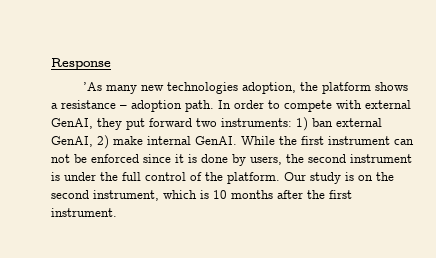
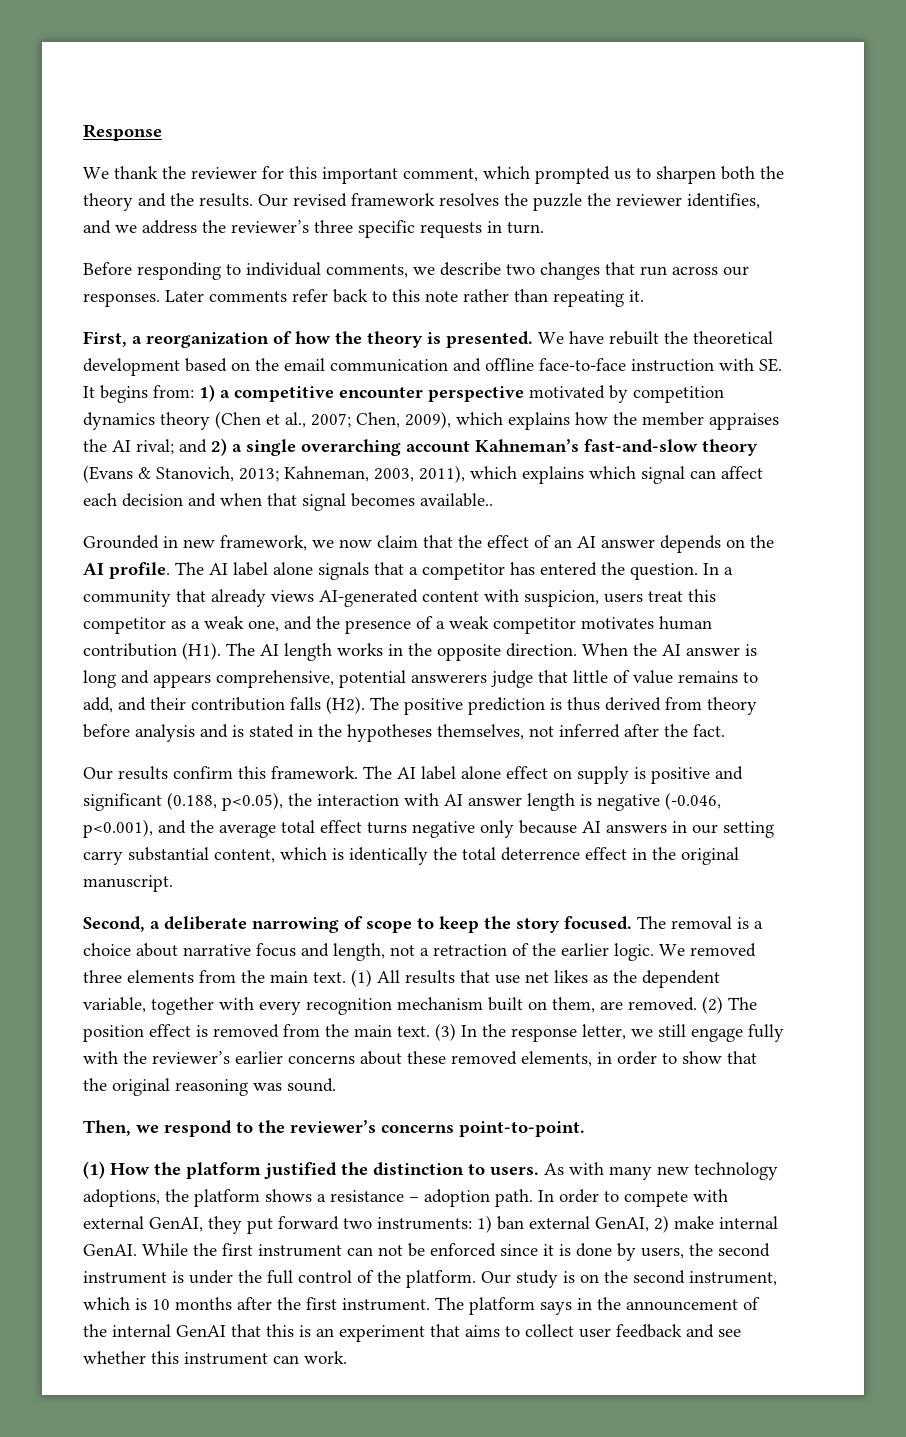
[83,82,297,94] ’As many new technologies adoption, -> [83,166,784,184] [83,193,760,211] [83,220,544,238] [83,262,749,280] [83,289,644,307] [83,331,773,348] [83,358,782,376] [83,384,724,403] [83,411,779,430] [83,438,758,456] [83,465,763,484] [83,493,493,511] [83,535,774,553] [83,562,733,580] [83,589,716,607] [83,616,712,634] [83,642,757,661] [83,670,758,688] [83,696,757,715] [83,724,725,742] [83,766,743,784] [83,792,721,811] [83,819,774,838] [83,847,739,865] [83,875,173,892] [83,916,763,933] [83,943,756,961] [83,969,720,988] [83,996,757,1015] [83,1023,784,1042] [83,1051,757,1067] [83,1078,336,1096] [83,1120,585,1137] [83,1161,778,1180] [83,1189,160,1207] We thank the reviewer for this important comment, which prompted us to sharpen both the theory and the results. Our revised framework resolves the puzzle the reviewer identifies, and we address the reviewer’s three specific requests in turn. // Before responding to individual comments, we describe two changes that run across our responses. Later comments refer back to this note rather than repeating it. // First, a reorganization of how the theory is presented. We have rebuilt the theoretical development based on the email communication and offline face-to-face instruction with SE. It begins from: 1) a competitive encounter perspective motivated by competition dynamics theory (Chen et al., 2007; Chen, 2009), which explains how the member appraises the AI rival; and 2) a single overarching account Kahneman’s fast-and-slow theory (Evans & Stanovich, 2013; Kahneman, 2003, 2011), which explains which signal can affect each decision and when that signal becomes available.. // Grounded in new framework, we now claim that the effect of an AI answer depends on the AI profile. The AI label alone signals that a competitor has entered the question. In a community that already views AI-generated content with suspicion, users treat this competitor as a weak one, and the presence of a weak competitor motivates human contribution (H1). The AI length works in the opposite direction. When the AI answer is long and appears comprehensive, potential answerers judge that little of value remains to add, and their contribution falls (H2). The positive prediction is thus derived from theory before analysis and is stated in the hypotheses themselves, not inferred after the fact. // Our results confirm this framework. The AI label alone effect on supply is positive and significant (0.188, p<0.05), the interaction with AI answer length is negative (-0.046, p<0.001), and the average total effect turns negative only because AI answers in our setting carry substantial content, which is identically the total deterrence effect in the original manuscript. // Second, a deliberate narrowing of scope to keep the story focused. The removal is a choice about narrative focus and length, not a retraction of the earlier logic. We removed three elements from the main text. (1) All results that use net likes as the dependent variable, together with every recognition mechanism built on them, are removed. (2) The position effect is removed from the main text. (3) In the response letter, we still engage fully with the reviewer’s earlier concerns about these removed elements, in order to show that the original reasoning was sound. // Then, we respond to the reviewer’s concerns point-to-point. // (1) How the platform justified the distinction to users. As with many new technology adoptions,
(117, 212) none -> [435,1297,760,1315] [83,1324,741,1342] [83,1351,347,1365] The platform says in the announcement of the internal GenAI that this is an experiment that aims to collect user feedback and see whether this instrument can work.

